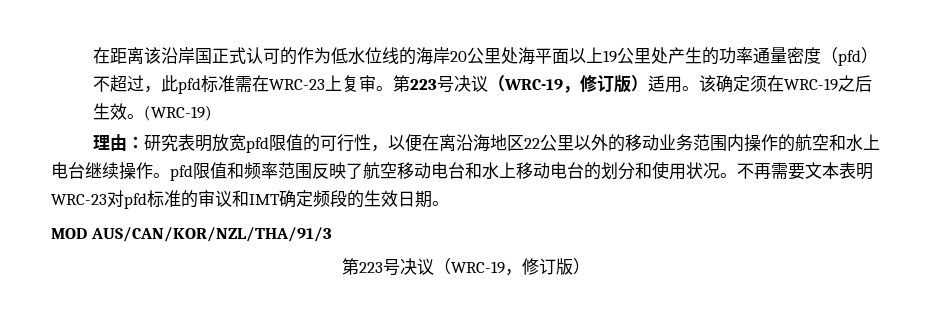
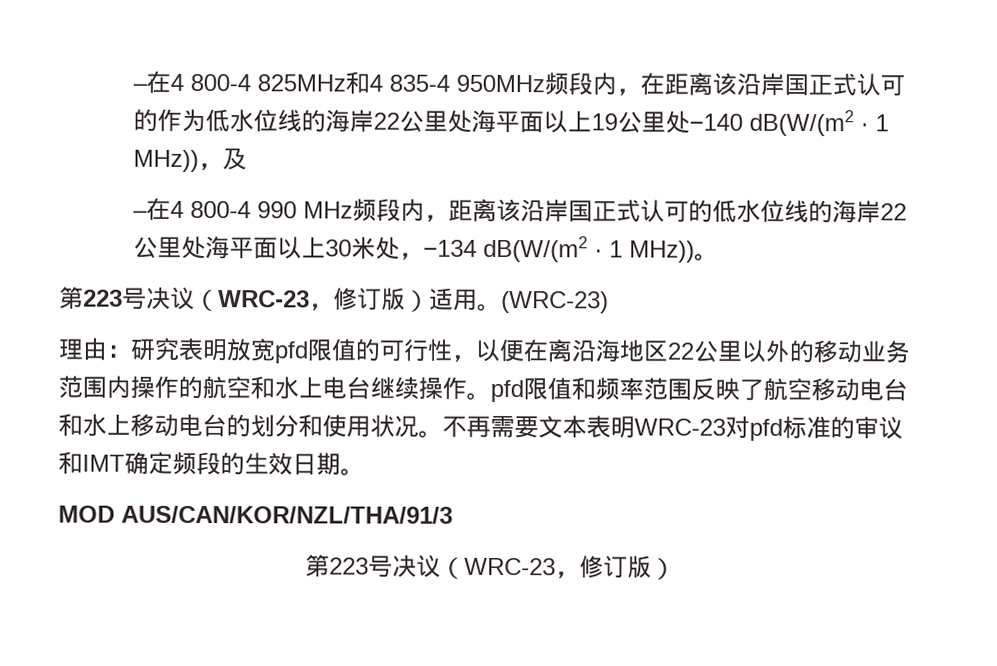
(93, 55) none -> [133,70,642,96] –在4 800-4 825MHz和4 835-4 950MHz频段内，
[450,51,468,62] 20 -> [373,112,401,130] 22
[668,47,879,66] [93,75,564,94] 产生的功率通量密度（pfd）不超过，此pfd标准需在WRC-23上复审。第223号决议（WRC-19 -> [689,109,890,137] [133,148,248,173] [133,197,908,224] [133,235,720,263] [59,286,310,312] −140 dB(W/(m2 · 1 MHz))，及 // –在4 800-4 990 MHz频段内，距离该沿岸国正式认可的低水位线的海岸22公里处海平面以上30米处，−134 dB(W/(m2 · 1 MHz))。 // 第223号决议（WRC-23
[699,75,873,93] [93,103,213,121] 该确定须在WRC-19之后生效。(WRC-19) -> [501,291,609,314] (WRC-23)
[451,261,505,274] WRC-19 -> [463,557,556,576] WRC-23

